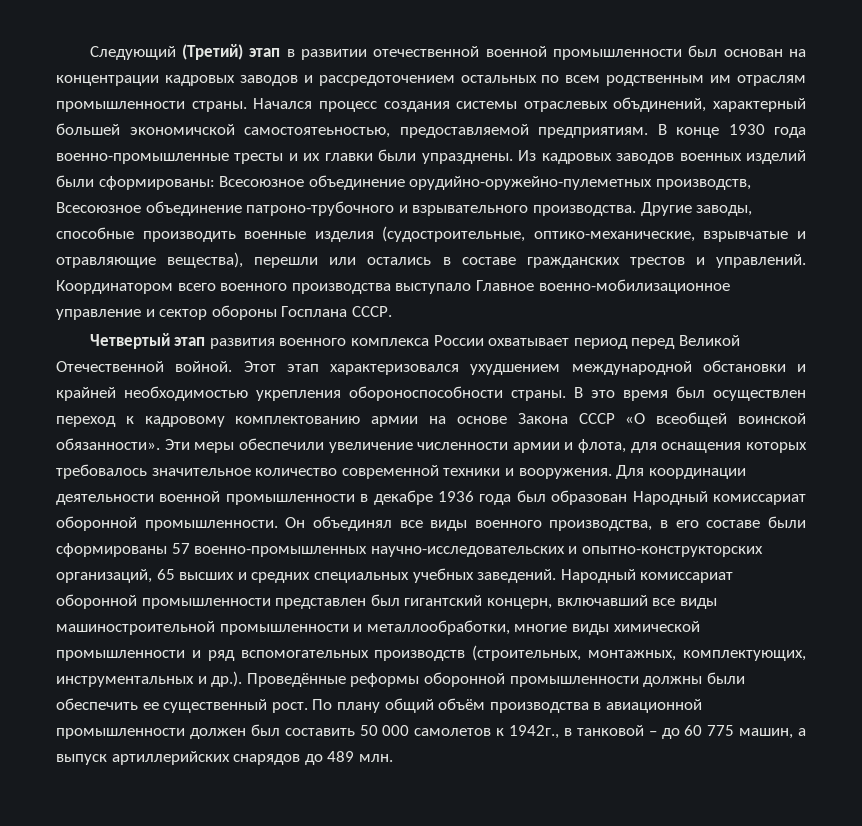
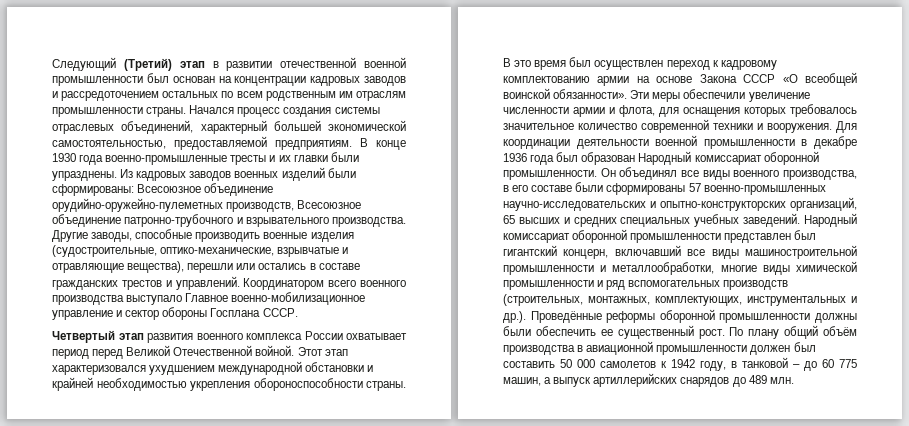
[613,97,707,112] объдинений, -> [121,120,194,134] объединений,
[129,124,390,138] экономичской самостоятеьностью, -> [328,120,406,131] [52,140,166,149] экономической самостоятельностью,
[246,201,395,216] патроно-трубочного -> [124,214,234,227] патронно-трубочного
[509,725,559,739] 1942г., -> [671,359,726,371] 1942 году,

